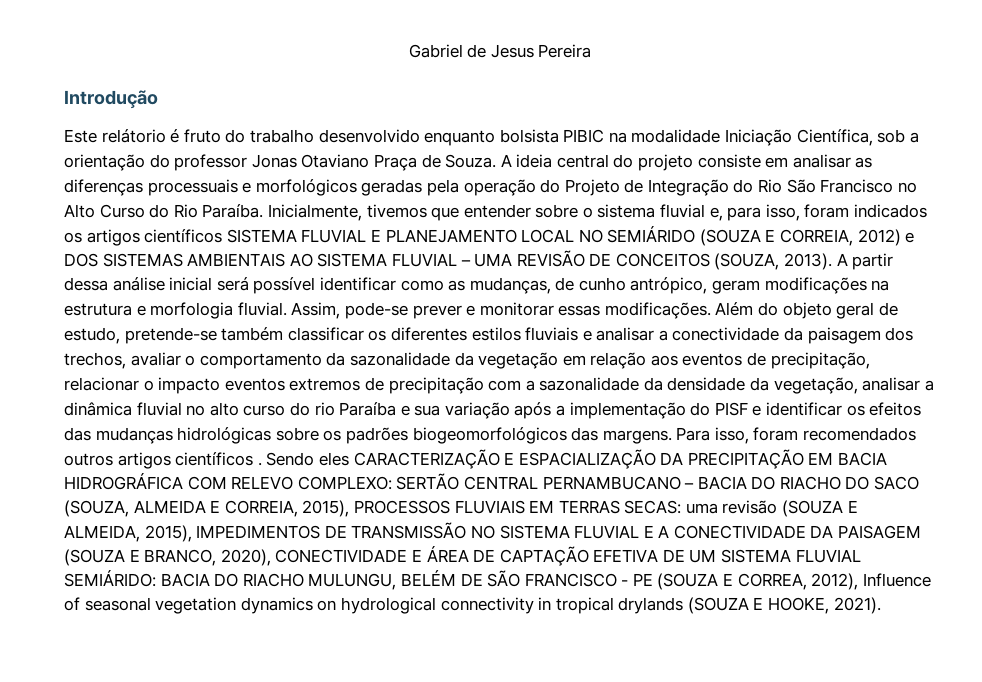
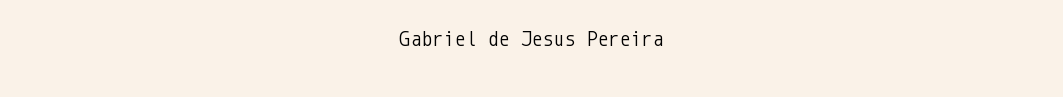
[64,90,158,109] [64,129,919,146] [64,154,873,171] [64,179,917,196] [64,204,928,221] [64,226,915,246] [64,250,894,270] [64,277,890,294] [64,302,898,319] [64,327,914,344] [64,352,870,369] [64,377,934,394] [64,402,922,419] [64,427,917,444] [64,449,888,469] [64,473,920,490] [64,500,858,517] [64,522,922,542] [64,546,861,566] [64,570,931,590] [64,597,881,614] // Introdução // Este relátorio é fruto do trabalho desenvolvido enquanto bolsista PIBIC na modalidade Iniciação Científica, sob a orientação do professor Jonas Otaviano Praça de Souza. A ideia central do projeto consiste em analisar as diferenças processuais e morfológicos geradas pela operação do Projeto de Integração do Rio São Francisco no Alto Curso do Rio Paraíba. Inicialmente, tivemos que entender sobre o sistema fluvial e, para isso, foram indicados os artigos científicos SISTEMA FLUVIAL E PLANEJAMENTO LOCAL NO SEMIÁRIDO (SOUZA E CORREIA, 2012) e DOS SISTEMAS AMBIENTAIS AO SISTEMA FLUVIAL – UMA REVISÃO DE CONCEITOS (SOUZA, 2013). A partir dessa análise inicial será possível identificar como as mudanças, de cunho antrópico, geram modificações na estrutura e morfologia fluvial. Assim, pode-se prever e monitorar essas modificações. Além do objeto geral de estudo, pretende-se também classificar os diferentes estilos fluviais e analisar a conectividade da paisagem dos trechos, avaliar o comportamento da sazonalidade da vegetação em relação aos eventos de precipitação, relacionar o impacto eventos extremos de precipitação com a sazonalidade da densidade da vegetação, analisar a dinâmica fluvial no alto curso do rio Paraíba e sua variação após a implementação do PISF e identificar os efeitos das mudanças hidrológicas sobre os padrões biogeomorfológicos das margens. Para isso, foram recomendados outros artigos científicos . Sendo eles CARACTERIZAÇÃO E ESPACIALIZAÇÃO DA PRECIPITAÇÃO EM BACIA HIDROGRÁFICA COM RELEVO COMPLEXO: SERTÃO CENTRAL PERNAMBUCANO – BACIA DO RIACHO DO SACO (SOUZA, ALMEIDA E CORREIA, 2015), PROCESSOS FLUVIAIS EM TERRAS SECAS: uma revisão (SOUZA E ALMEIDA, 2015), IMPEDIMENTOS DE TRANSMISSÃO NO SISTEMA FLUVIAL E A CONECTIVIDADE DA PAISAGEM (SOUZA E BRANCO, 2020), CONECTIVIDADE E ÁREA DE CAPTAÇÃO EFETIVA DE UM SISTEMA FLUVIAL SEMIÁRIDO: BACIA DO RIACHO MULUNGU, BELÉM DE SÃO FRANCISCO - PE (SOUZA E CORREA, 2012), Influence of seasonal vegetation dynamics on hydrological connectivity in tropical drylands (SOUZA E HOOKE, 2021). -> (663, 38) none

